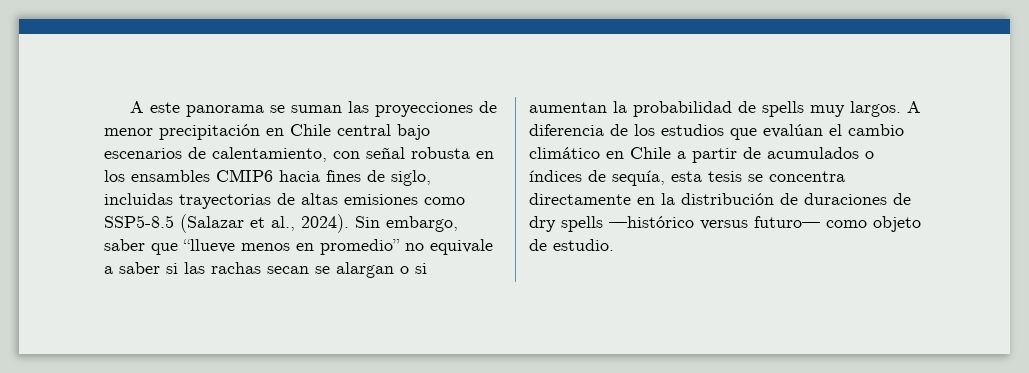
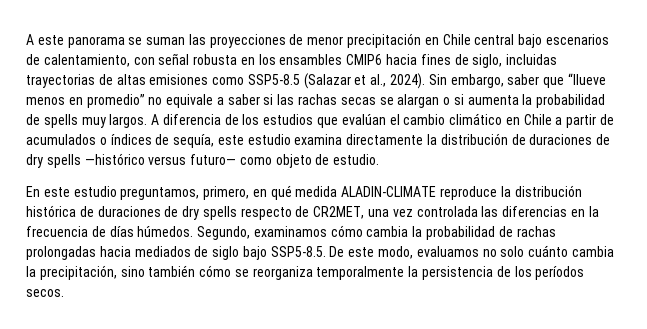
[267,266,309,274] secan -> [340,97,376,105] secas
[529,102,607,113] aumentan -> [467,95,519,105] aumenta
[671,171,845,182] [529,193,655,205] esta tesis se concentra directamente en -> [217,134,424,145] este estudio examina directamente
(614, 245) none -> [26,185,582,200] [26,205,599,220] [26,225,556,240] [26,245,614,260] [26,265,585,280] [26,289,64,297] // En este estudio preguntamos, primero, en qué medida ALADIN-CLIMATE reproduce la distribución histórica de duraciones de dry spells respecto de CR2MET, una vez controlada las diferencias en la frecuencia de días húmedos. Segundo, examinamos cómo cambia la probabilidad de rachas prolongadas hacia mediados de siglo bajo SSP5-8.5. De este modo, evaluamos no solo cuánto cambia la precipitación, sino también cómo se reorganiza temporalmente la persistencia de los períodos secos.

